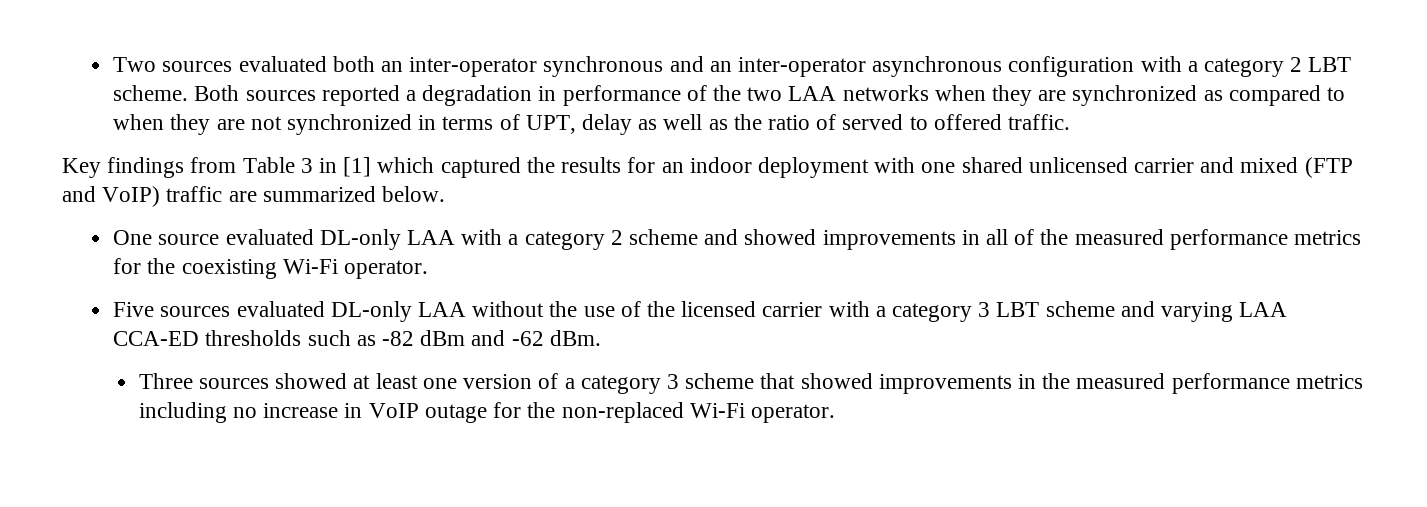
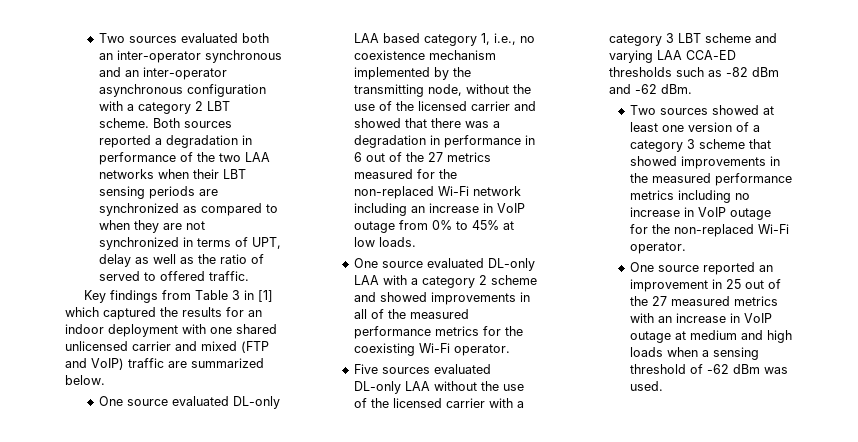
[992,85,1033,106] they -> [193,169,247,179] [99,186,196,199] their LBT sensing periods
(446, 194) none -> [99,396,281,409] [354,33,536,46] [354,50,497,60] [354,67,472,80] [354,84,532,97] [354,101,537,111] [354,118,501,128] [354,135,536,148] [354,152,492,162] [354,169,458,179] [354,186,522,199] [354,203,526,216] [354,220,515,233] [354,237,417,247] // One source evaluated DL-only LAA based category 1, i.e., no coexistence mechanism implemented by the transmitting node, without the use of the licensed carrier and showed that there was a degradation in performance in 6 out of the 27 metrics measured for the non-replaced Wi-Fi network including an increase in VoIP outage from 0% to 45% at low loads.
[138,373,193,389] Three -> [630,105,657,115] Two
(835, 413) none -> [630,262,774,275] [630,279,782,292] [630,296,779,306] [630,313,773,323] [630,330,793,343] [630,347,760,360] [630,364,789,374] [630,381,664,391] // One source reported an improvement in 25 out of the 27 measured metrics with an increase in VoIP outage at medium and high loads when a sensing threshold of -62 dBm was used.

